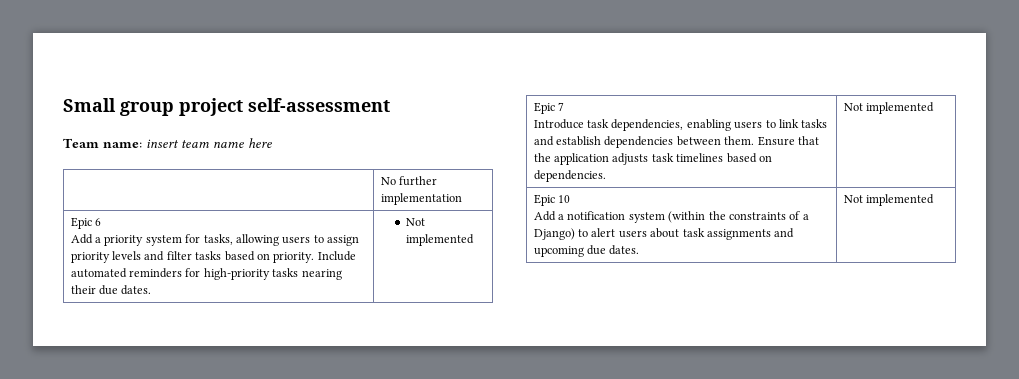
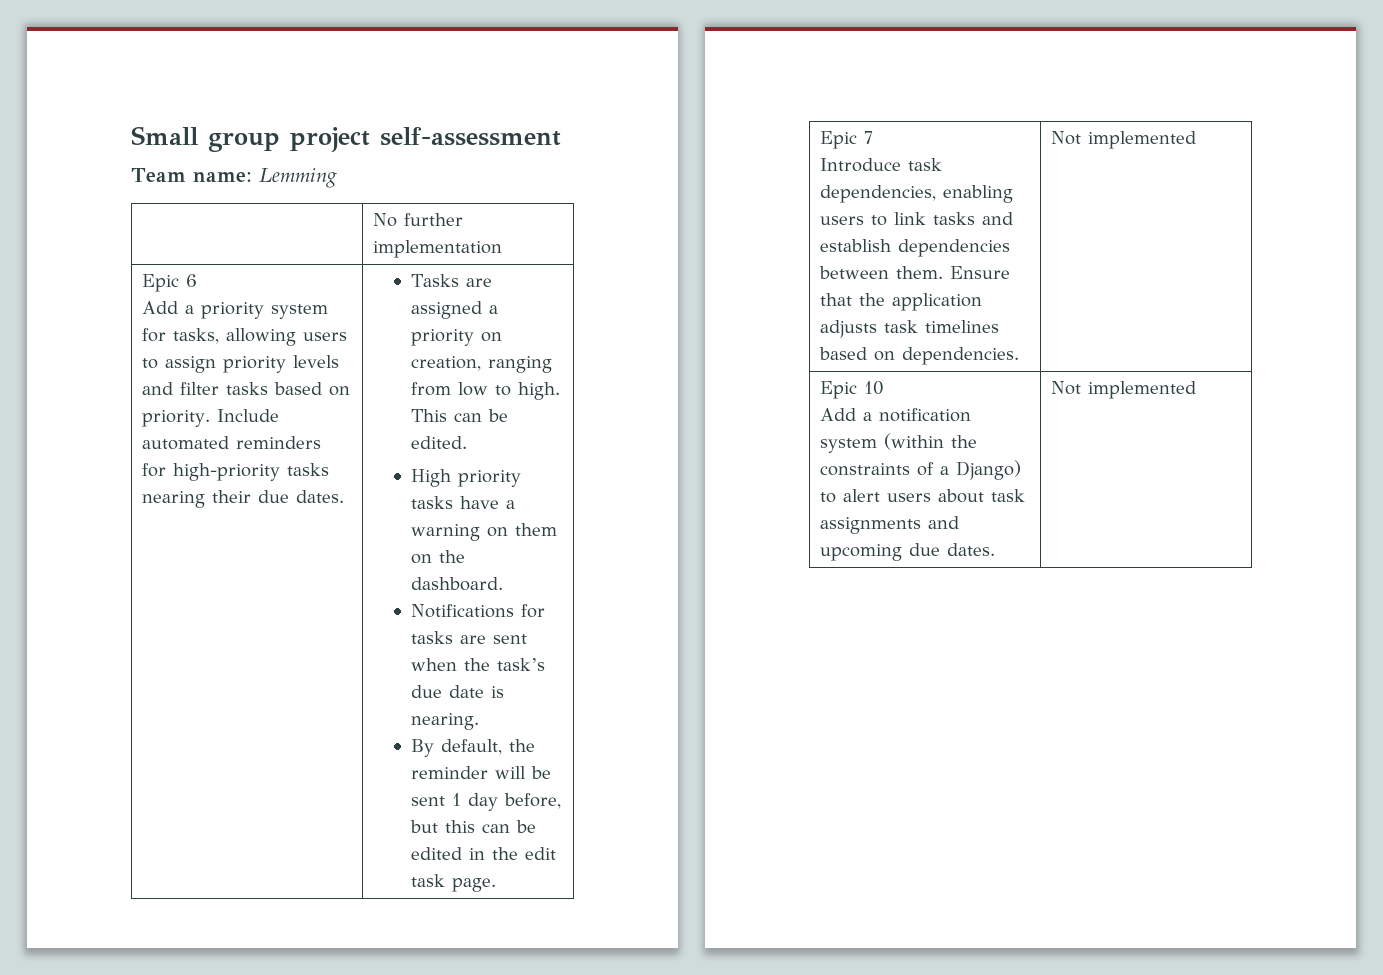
[146,138,272,148] insert team name here -> [258,168,337,188] Lemming
[406,218,426,226] [406,234,475,246] Not implemented -> [411,274,492,287] [411,301,499,319] [411,329,503,346] [411,356,553,373] [411,382,561,400] [411,409,509,422] [411,436,468,449] [411,469,522,487] [411,496,516,509] [411,523,558,541] [411,550,466,564] [411,577,504,591] [411,604,546,618] [411,631,528,644] [411,658,546,671] [411,685,505,698] [411,713,480,730] [411,739,536,757] [411,766,552,779] [411,793,562,811] [410,820,537,833] [411,847,557,860] [411,874,497,892] Tasks are assigned a priority on creation, ranging from low to high. This can be edited. // High priority tasks have a warning on them on the dashboard. // Notifications for tasks are sent when the task’s due date is nearing. // By default, the reminder will be sent 1 day before, but this can be edited in the edit task page.

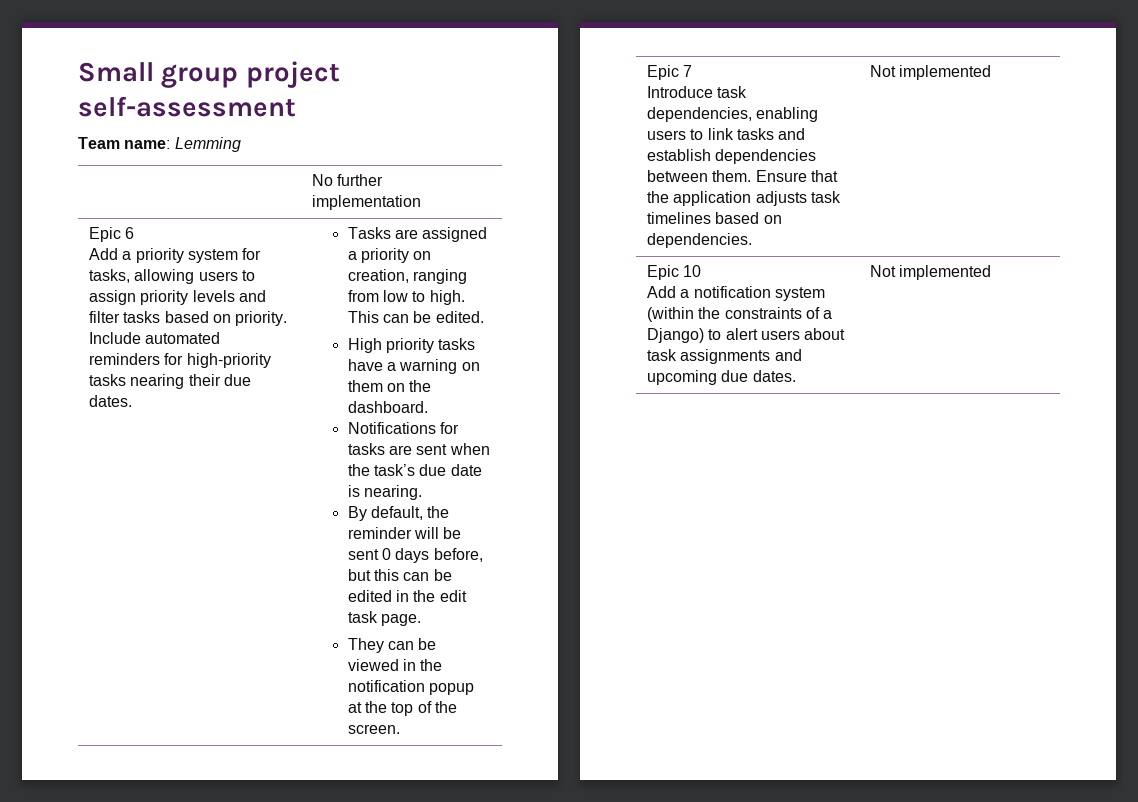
[452,793,499,811] 1 day -> [381,548,430,563] 0 days
(497, 885) none -> [347,638,437,653] [347,659,443,671] [347,680,474,695] [347,701,457,716] [347,724,400,734] // They can be viewed in the notification popup at the top of the screen.

